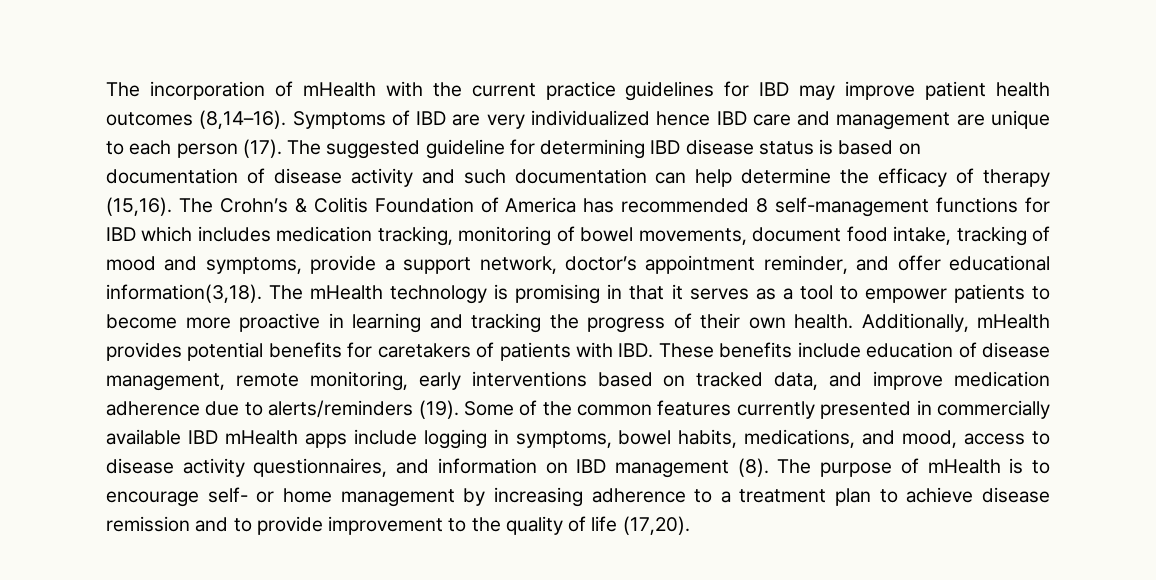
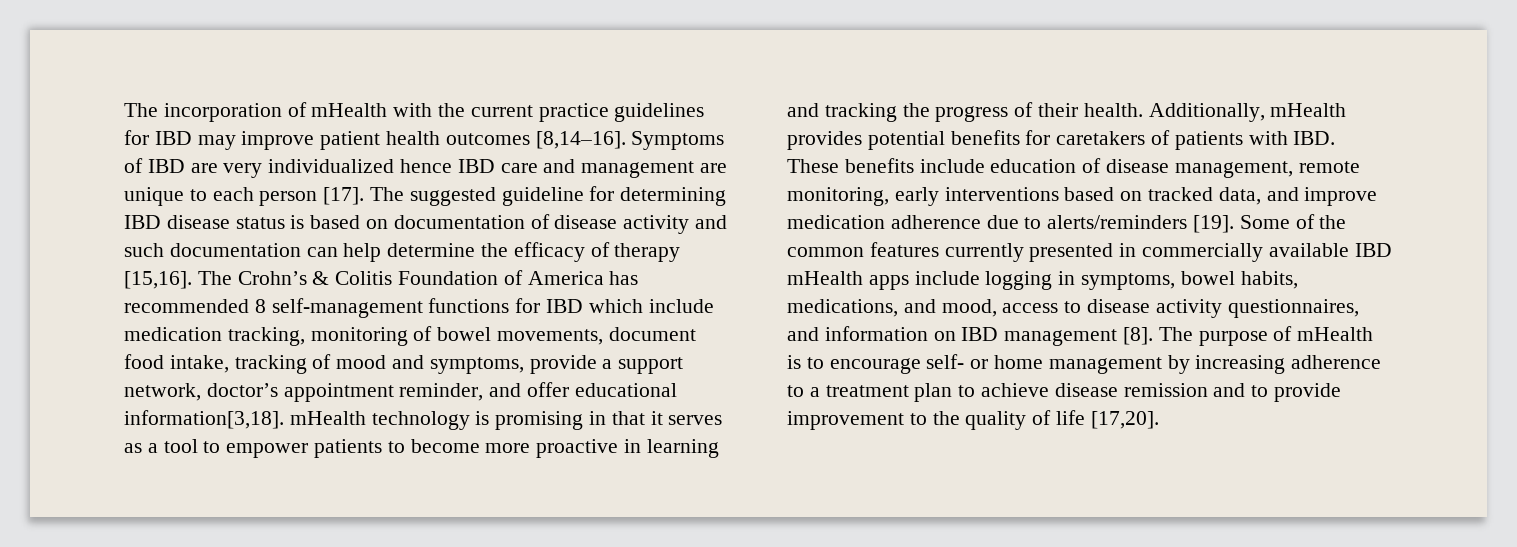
[199,110,287,129] (8,14–16). -> [535,131,626,149] [8,14–16].
[242,139,282,158] (17). -> [323,187,365,205] [17].
[106,197,172,216] (15,16). -> [124,271,192,289] [15,16].
[197,226,271,242] includes -> [648,299,714,313] include
[106,284,304,303] information(3,18). The -> [124,410,284,429] information[3,18].
[748,317,786,329] own -> (1079, 110) none
[418,400,459,419] (19). -> [1193,215,1235,233] [19].
[737,458,769,477] (8). -> [1123,327,1154,345] [8].
[622,516,690,535] (17,20). -> [1090,411,1159,429] [17,20].

